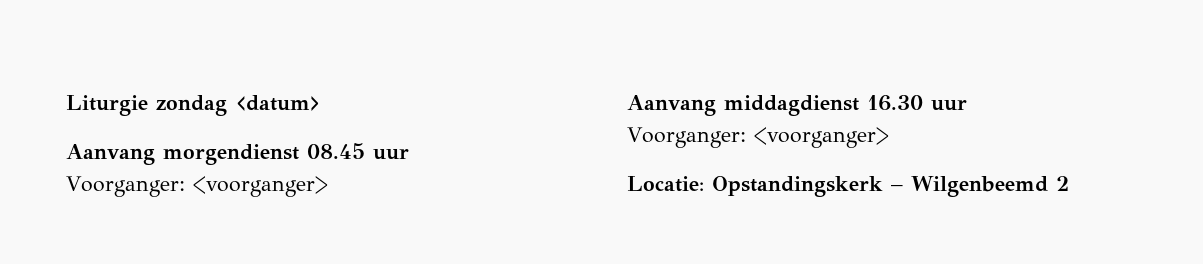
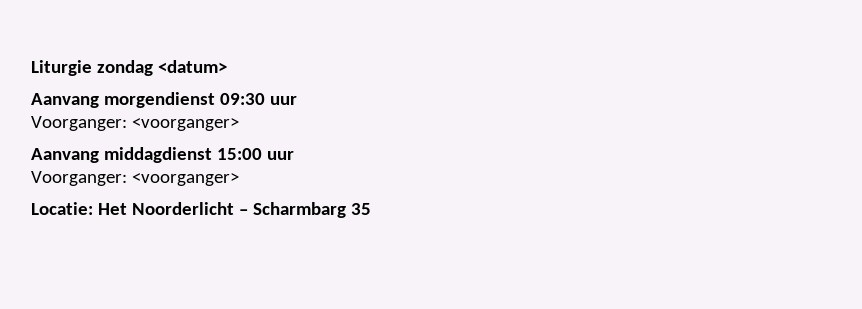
[307,143,365,159] 08.45 -> [219,93,265,105] 09:30
[867,95,923,111] 16.30 -> [216,148,262,160] 15:00
[712,176,1069,197] Opstandingskerk – Wilgenbeemd 2 -> [97,202,371,218] Het Noorderlicht – Scharmbarg 35

